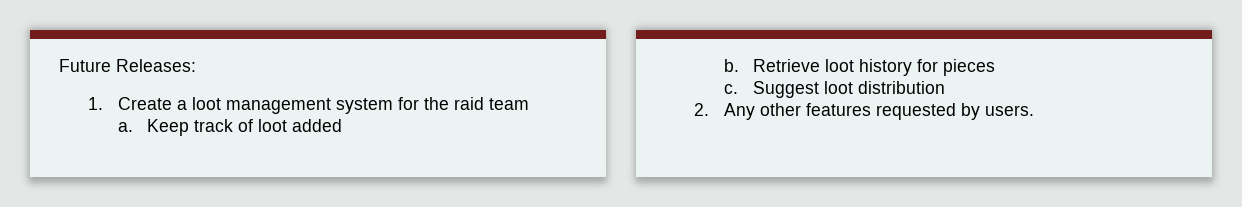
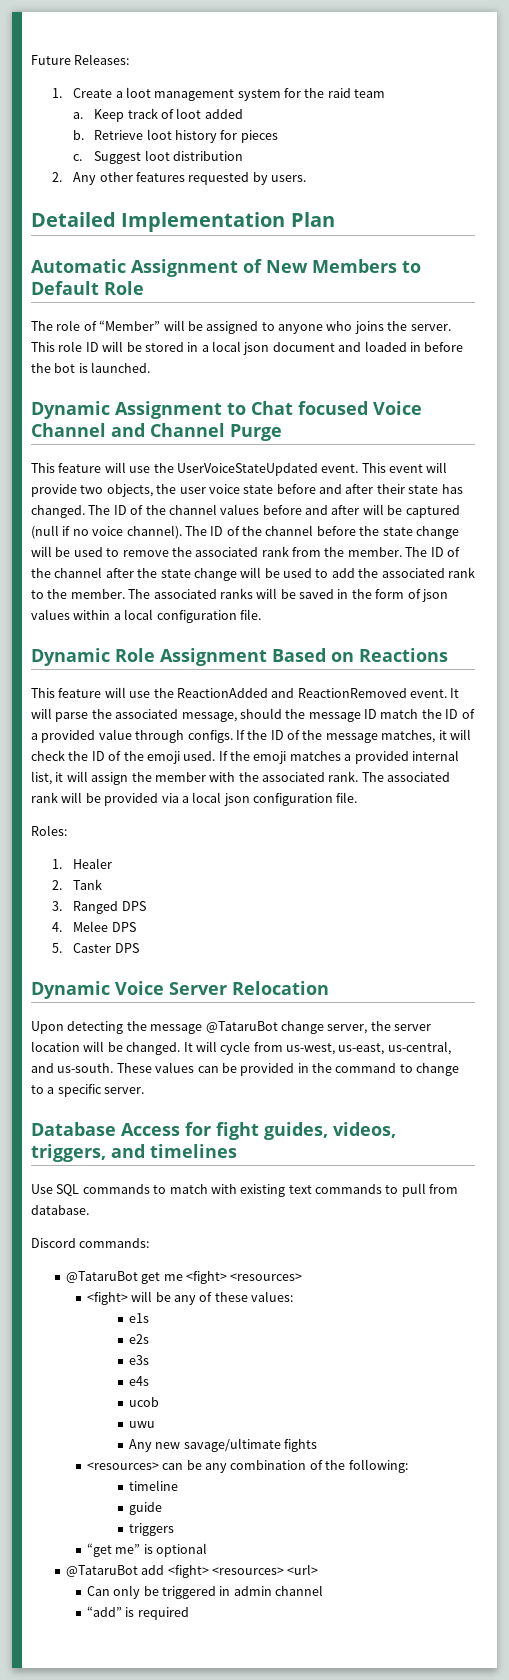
(1034, 110) none -> [31,212,335,232] [31,259,421,277] [31,281,144,295] [31,320,451,334] [31,341,464,355] [31,362,151,373] [31,401,422,419] [31,423,282,441] [31,462,448,476] [31,484,463,497] [31,504,460,518] [31,525,459,539] [31,546,460,557] [31,567,475,581] [31,588,448,602] [31,609,261,623] [31,648,448,666] [31,687,460,698] [31,708,475,722] [31,729,471,743] [31,750,459,764] [31,771,451,785] [31,792,358,806] [31,825,67,836] [52,858,113,869] [52,879,103,890] [52,901,146,914] [52,921,136,932] [52,943,139,953] [31,981,329,999] [31,1021,431,1034] [31,1041,451,1055] [31,1062,460,1076] [31,1084,145,1097] [31,1122,396,1140] [31,1144,237,1162] [31,1183,459,1197] [31,1205,89,1215] [31,1238,150,1248] [65,1271,303,1284] [86,1291,294,1305] [128,1313,149,1323] [128,1334,149,1344] [128,1355,149,1365] [128,1376,149,1386] [128,1397,159,1407] [128,1421,155,1428] [128,1438,318,1452] [86,1459,408,1473] [128,1480,178,1491] [128,1502,162,1515] [128,1523,174,1536] [86,1543,207,1557] [65,1564,319,1578] [86,1585,324,1599] [86,1606,189,1620] // Detailed Implementation Plan // Automatic Assignment of New Members to Default Role // The role of “Member” will be assigned to anyone who joins the server. This role ID will be stored in a local json document and loaded in before the bot is launched. // Dynamic Assignment to Chat focused Voice Channel and Channel Purge // This feature will use the UserVoiceStateUpdated event. This event will provide two objects, the user voice state before and after their state has changed. The ID of the channel values before and after will be captured (null if no voice channel). The ID of the channel before the state change will be used to remove the associated rank from the member. The ID of the channel after the state change will be used to add the associated rank to the member. The associated ranks will be saved in the form of json values within a local configuration file. // Dynamic Role Assignment Based on Reactions // This feature will use the ReactionAdded and ReactionRemoved event. It will parse the associated message, should the message ID match the ID of a provided value through configs. If the ID of the message matches, it will check the ID of the emoji used. If the emoji matches a provided internal list, it will assign the member with the associated rank. The associated rank will be provided via a local json configuration file. // Roles: // 1. Healer // 2. Tank // 3. Ranged DPS // 4. Melee DPS // 5. Caster DPS // Dynamic Voice Server Relocation // Upon detecting the message @TataruBot change server, the server location will be changed. It will cycle from us-west, us-east, us-central, and us-south. These values can be provided in the command to change to a specific server. // Database Access for fight guides, videos, triggers, and timelines // Use SQL commands to match with existing text commands to pull from database. // Discord commands: // @TataruBot get me <fight> <resources> // <fight> will be any of these values: // e1s // e2s // e3s // e4s // ucob // uwu // Any new savage/ultimate fights // <resources> can be any combination of the following: // timeline // guide // triggers // “get me” is optional // @TataruBot add <fight> <resources> <url> // Can only be triggered in admin channel // “add” is required

